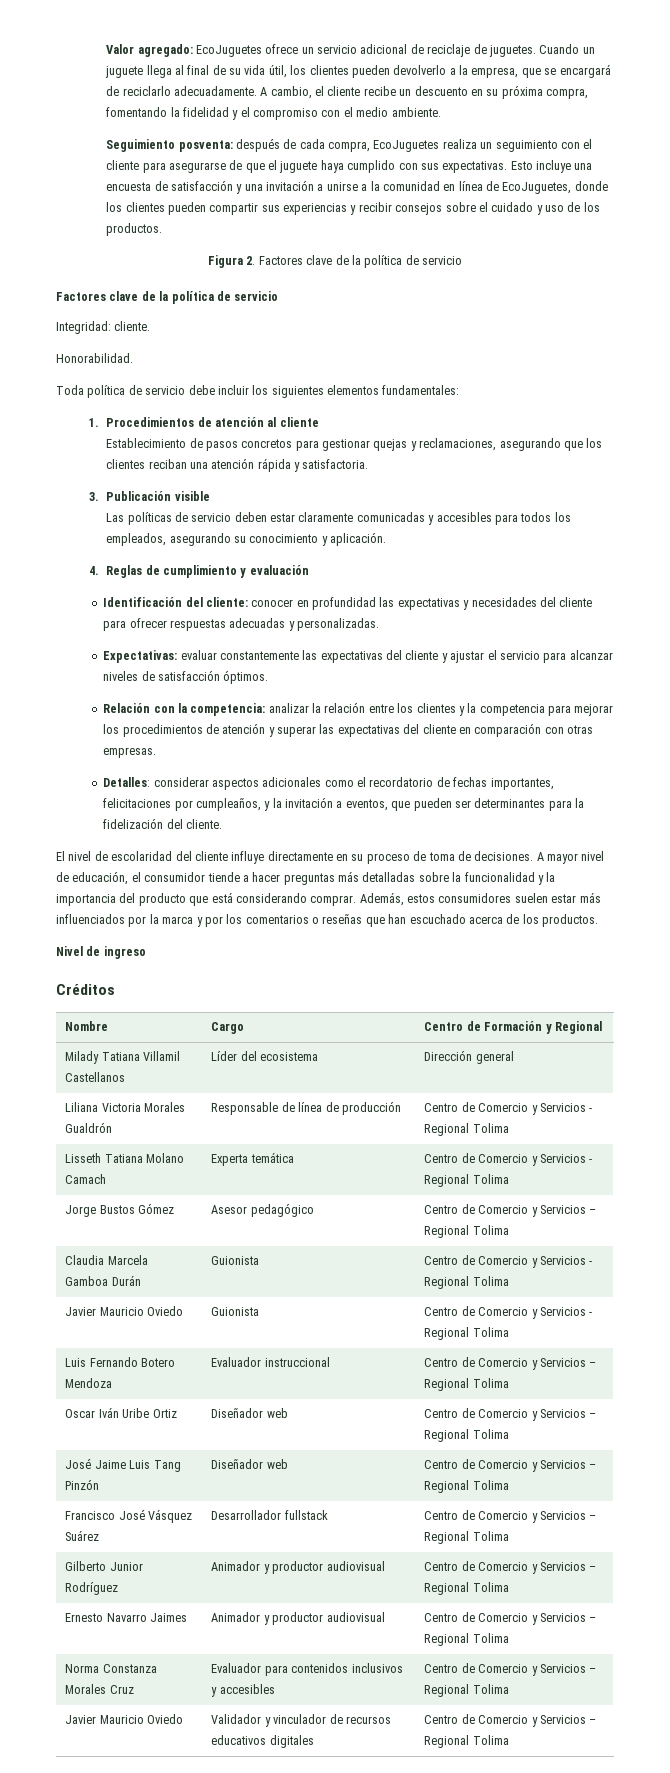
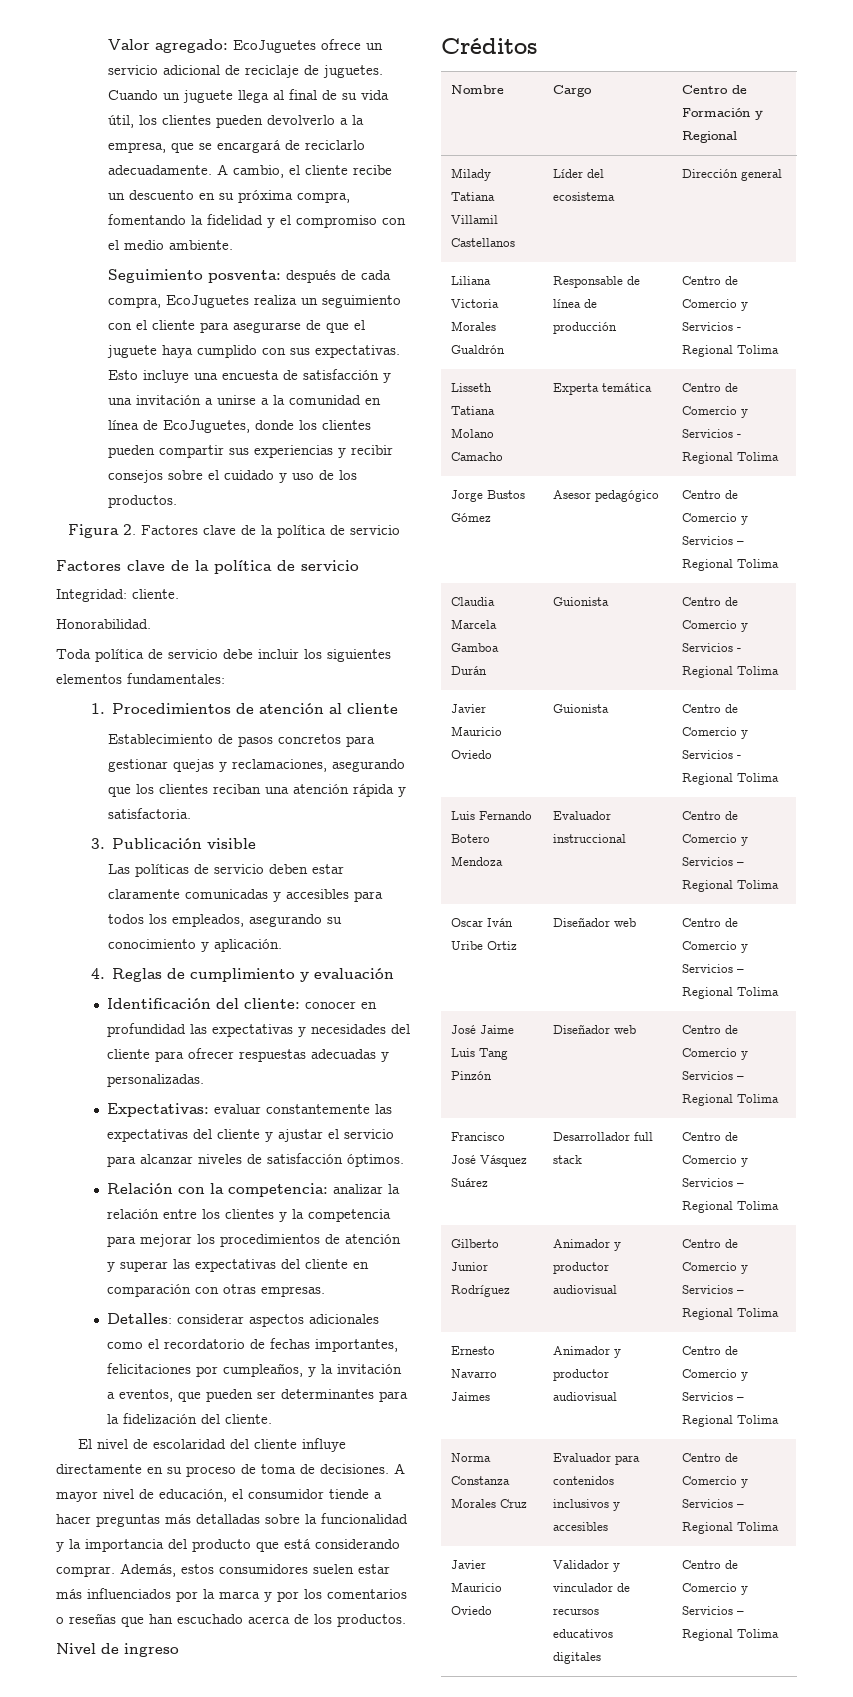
[65,1174,107,1184] Camach -> [451,452,504,461] Camacho
[284,1510,328,1520] fullstack -> [634,1132,654,1141] [553,1155,583,1164] full stack

